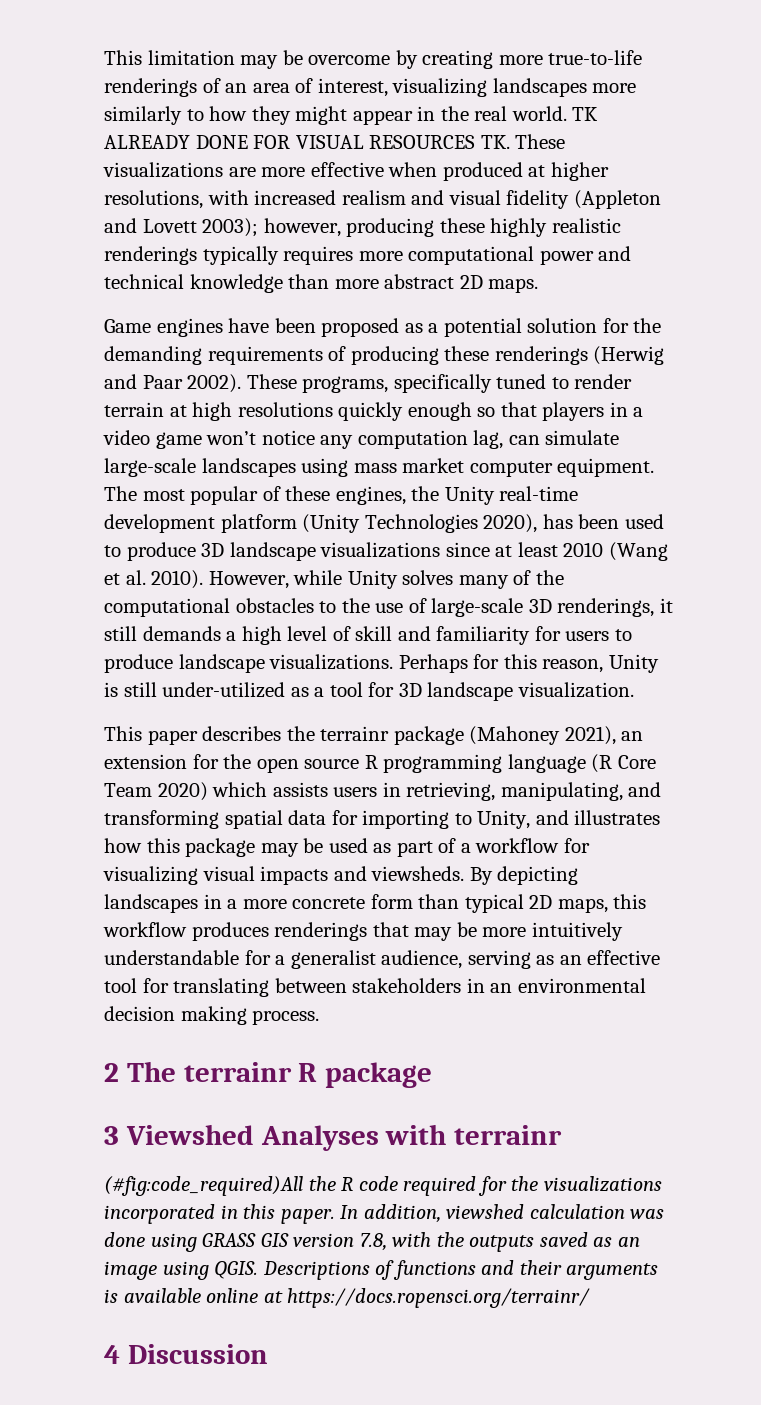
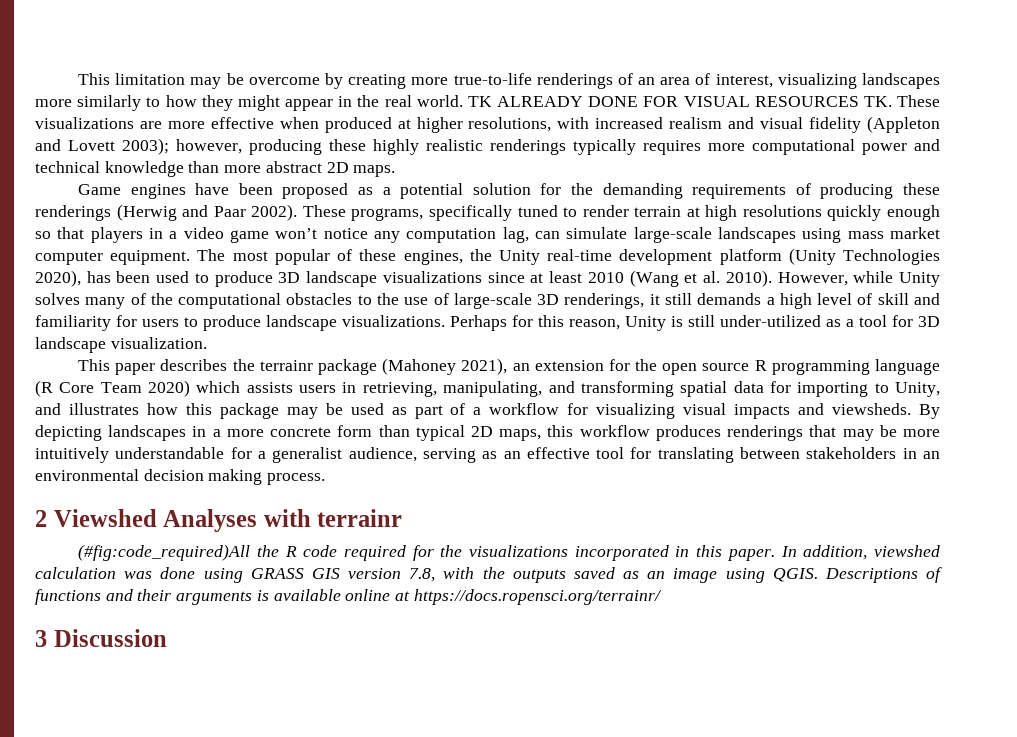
[126,1061,433,1088] [104,1126,119,1145] The terrainr R package // 3 -> (47, 518) none
[104,1345,120,1364] 4 -> [35,630,47,647] 3

